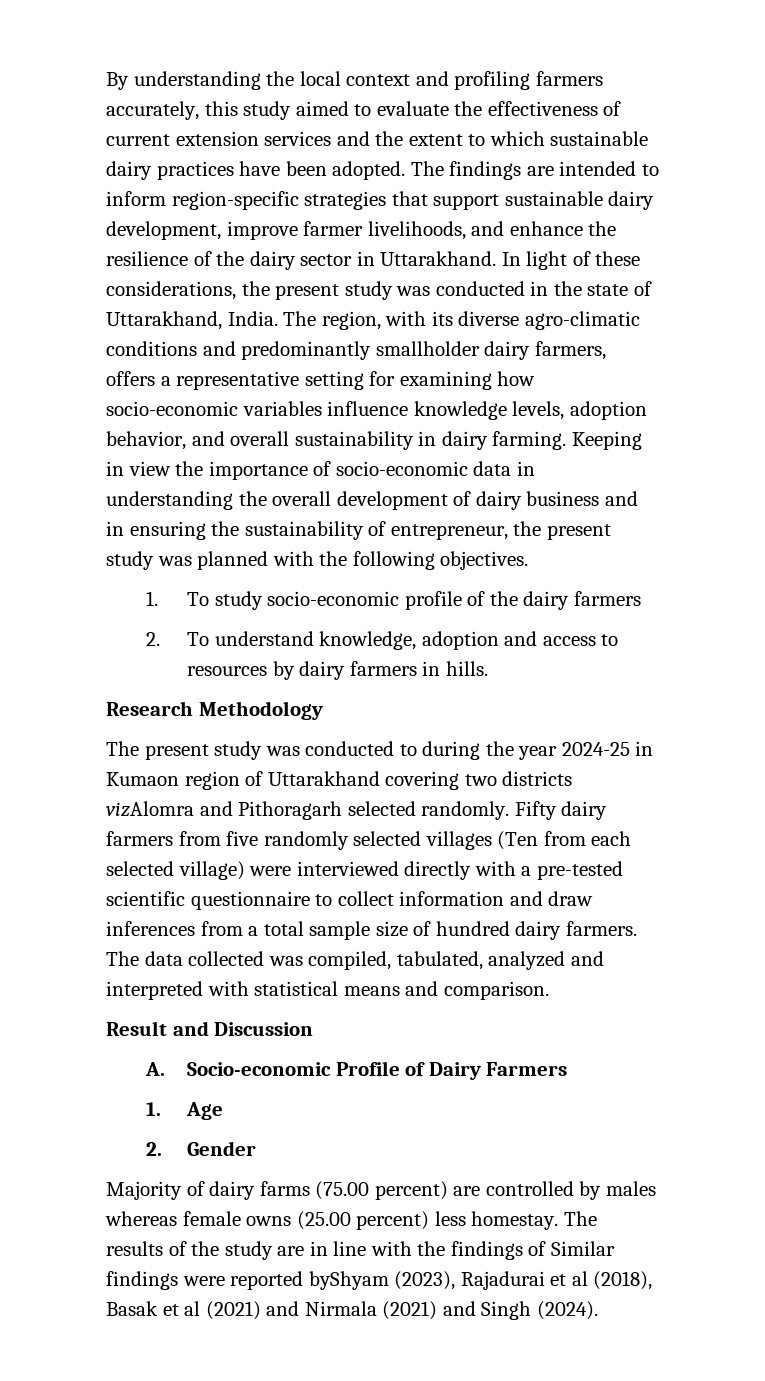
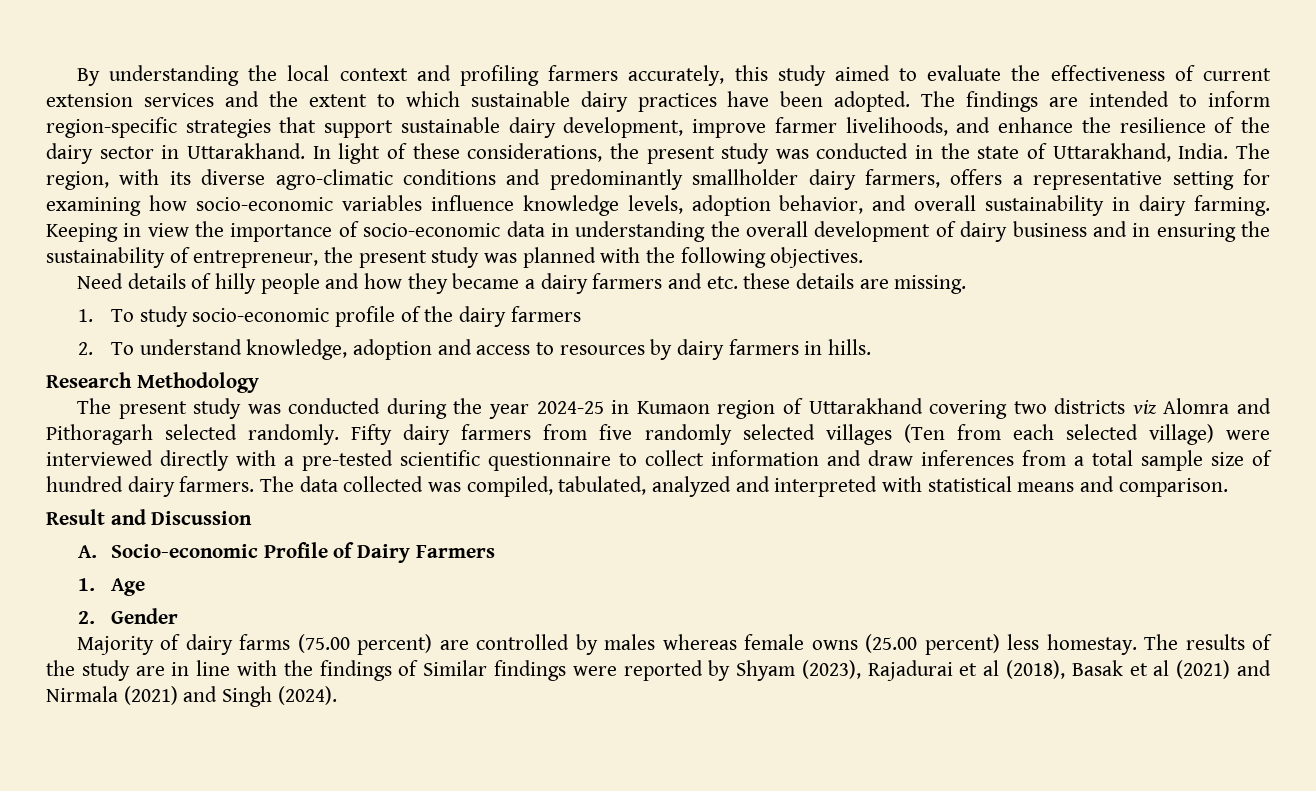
(529, 560) none -> [76,273,967,294] // Need details of hilly people and how they became a dairy farmers and etc. these details are missing.
[399,744,417,756] to -> (381, 406) none
[106,801,194,817] vizAlomra -> [1132,398,1230,414] viz Alomra
[308,1271,389,1290] byShyam -> [708,660,796,681] by Shyam

